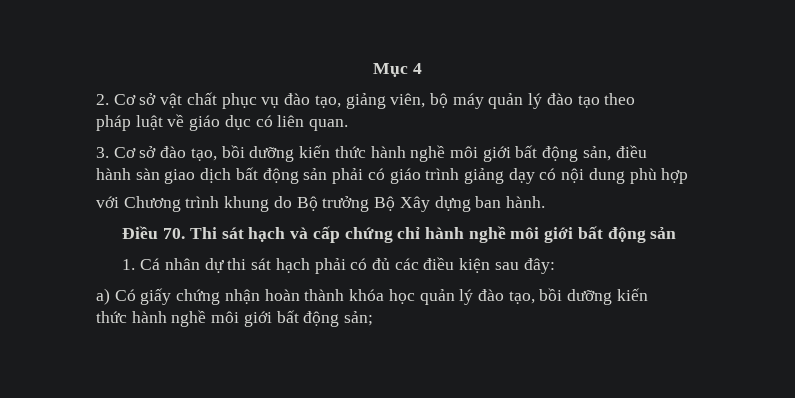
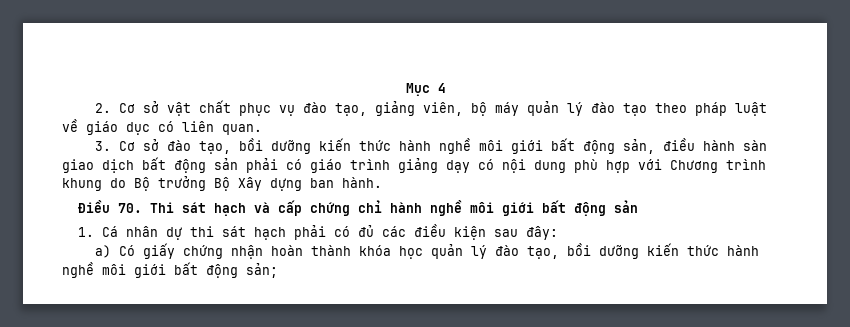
(636, 99) // -> (687, 108) none
(647, 151) // -> (695, 144) none
(689, 176) // -> (630, 166) none
(648, 294) // -> (679, 249) none

